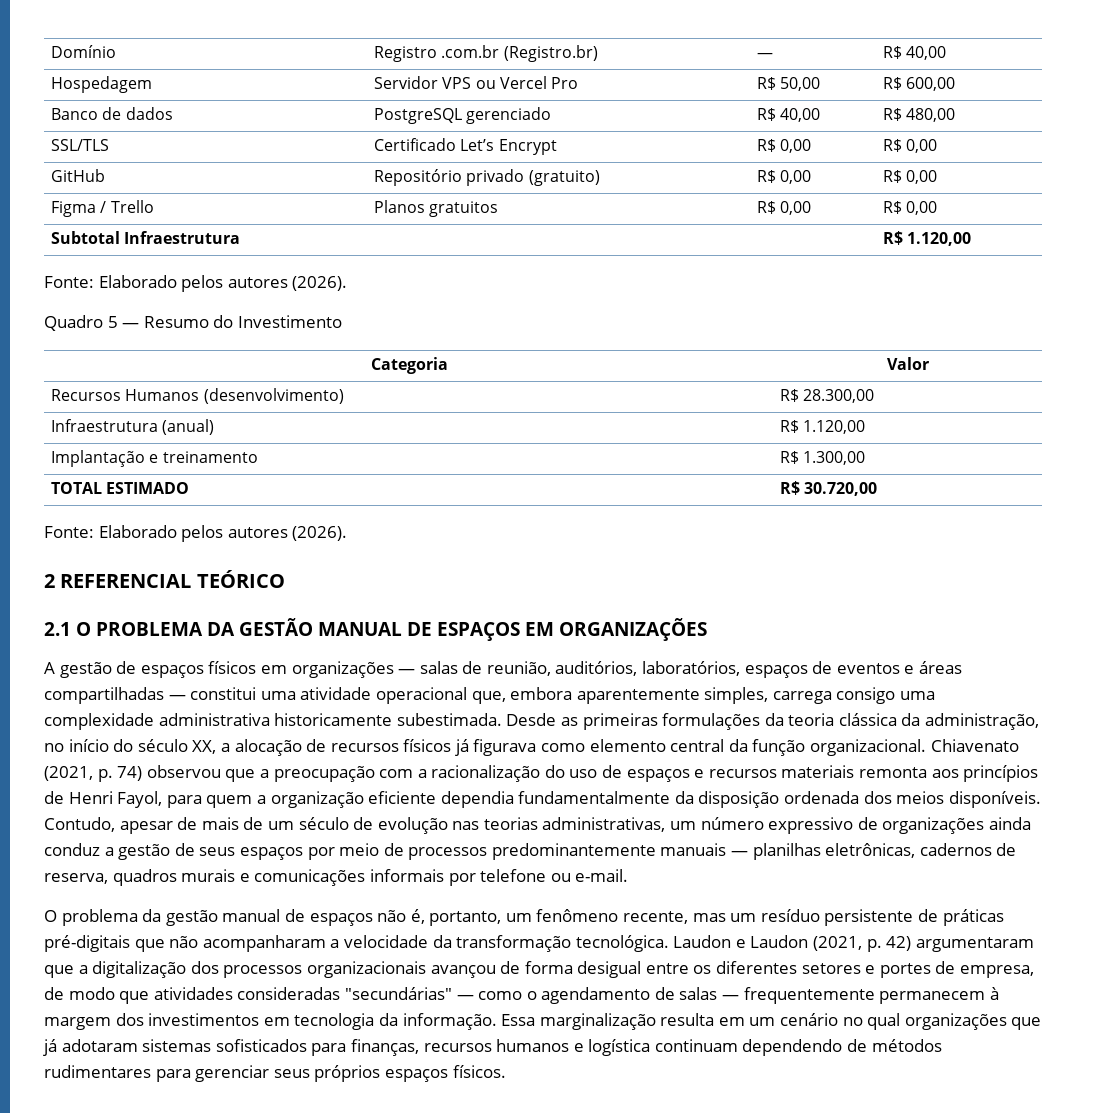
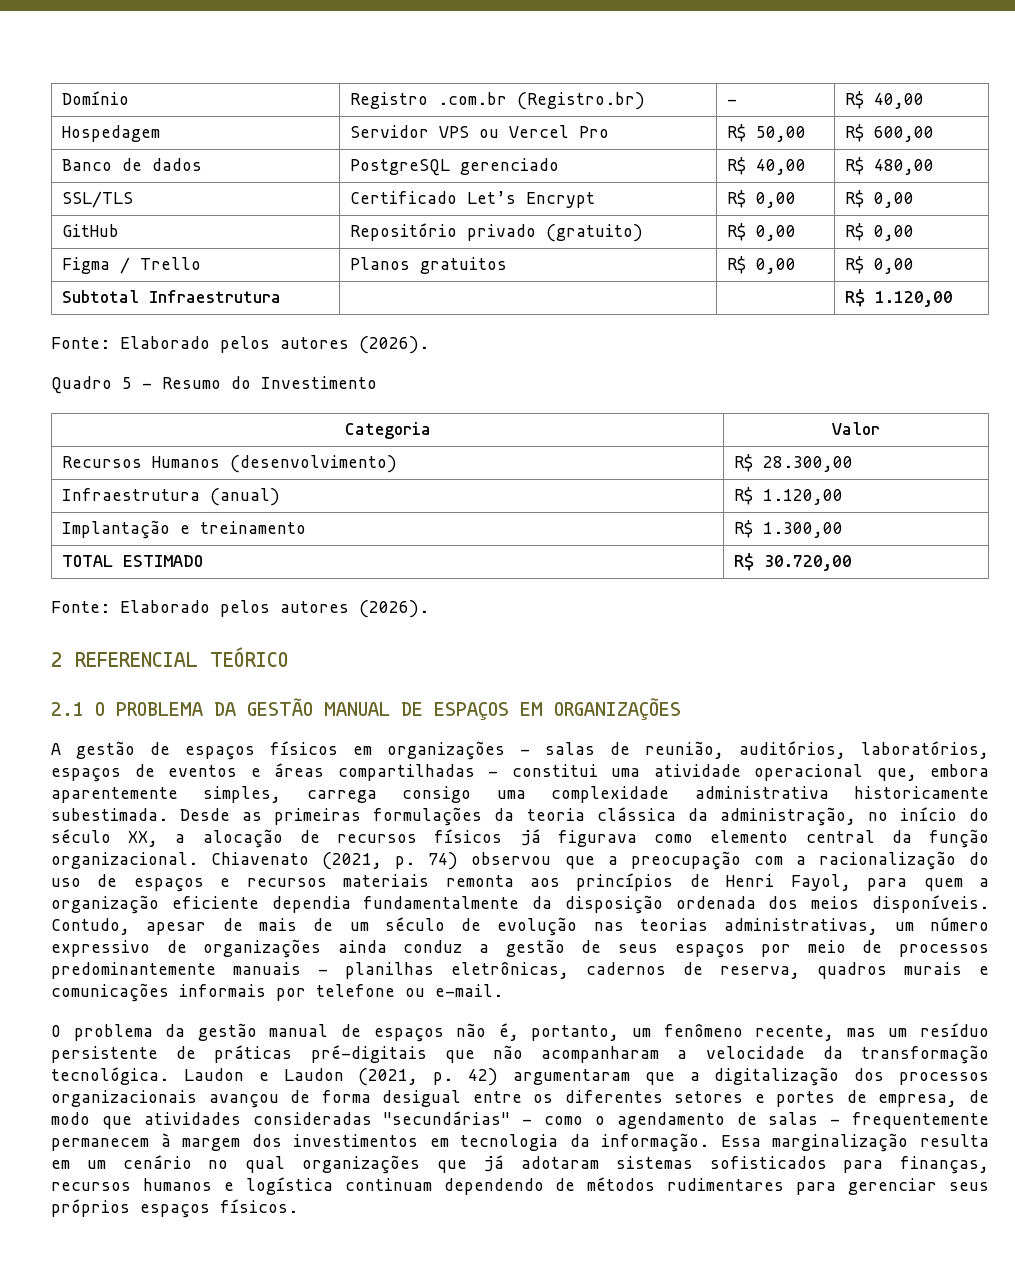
[757,53,774,58] — -> [726,99,737,105] -
[122,323,140,328] — -> [142,383,152,389] -
[398,669,416,674] — -> [520,749,530,755] -
[168,695,186,700] — -> [488,771,498,777] -
[731,851,749,856] — -> [318,969,328,975] -
[456,995,474,1000] — -> [522,1119,533,1125] -
[722,995,740,1000] — -> [830,1119,841,1125] -

